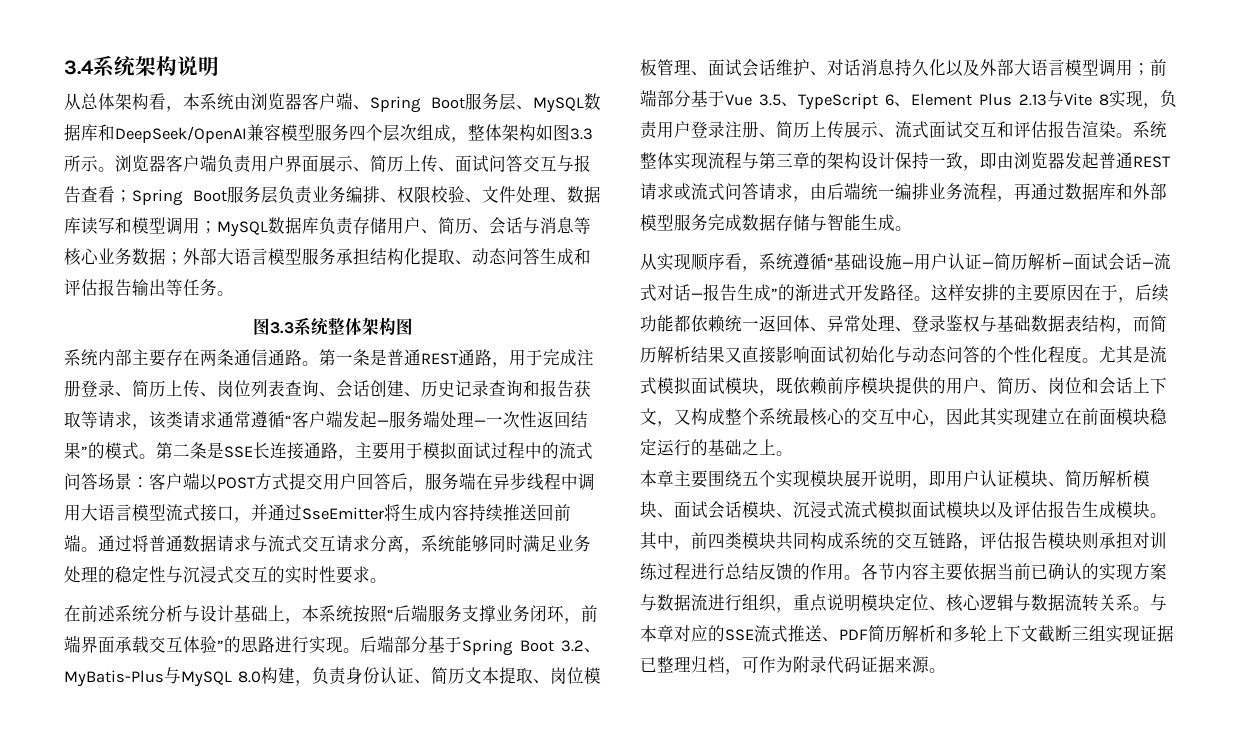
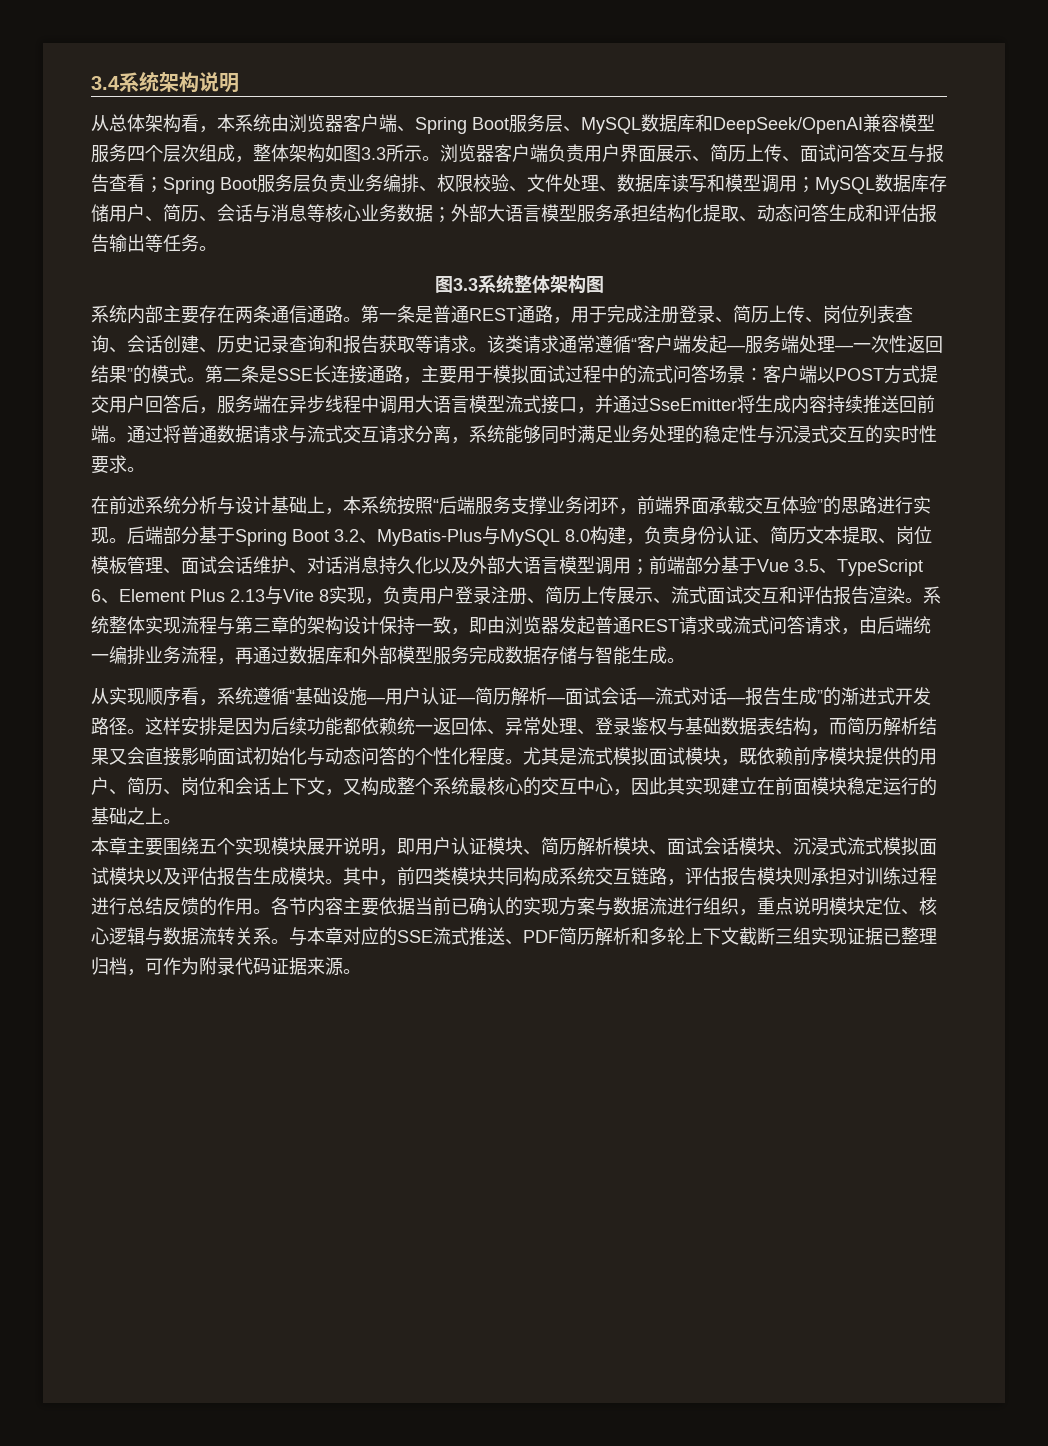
[319,217,354,235] 负责 -> (929, 183) none
[132,424,149,430] ， -> [469,347,487,352] 。
[999,284,1135,303] 的主要原因在于， -> [217,717,271,735] 是因为
(742, 355) none -> [127,747,145,765] 会
[878,532,895,549] 的 -> (595, 876) none

